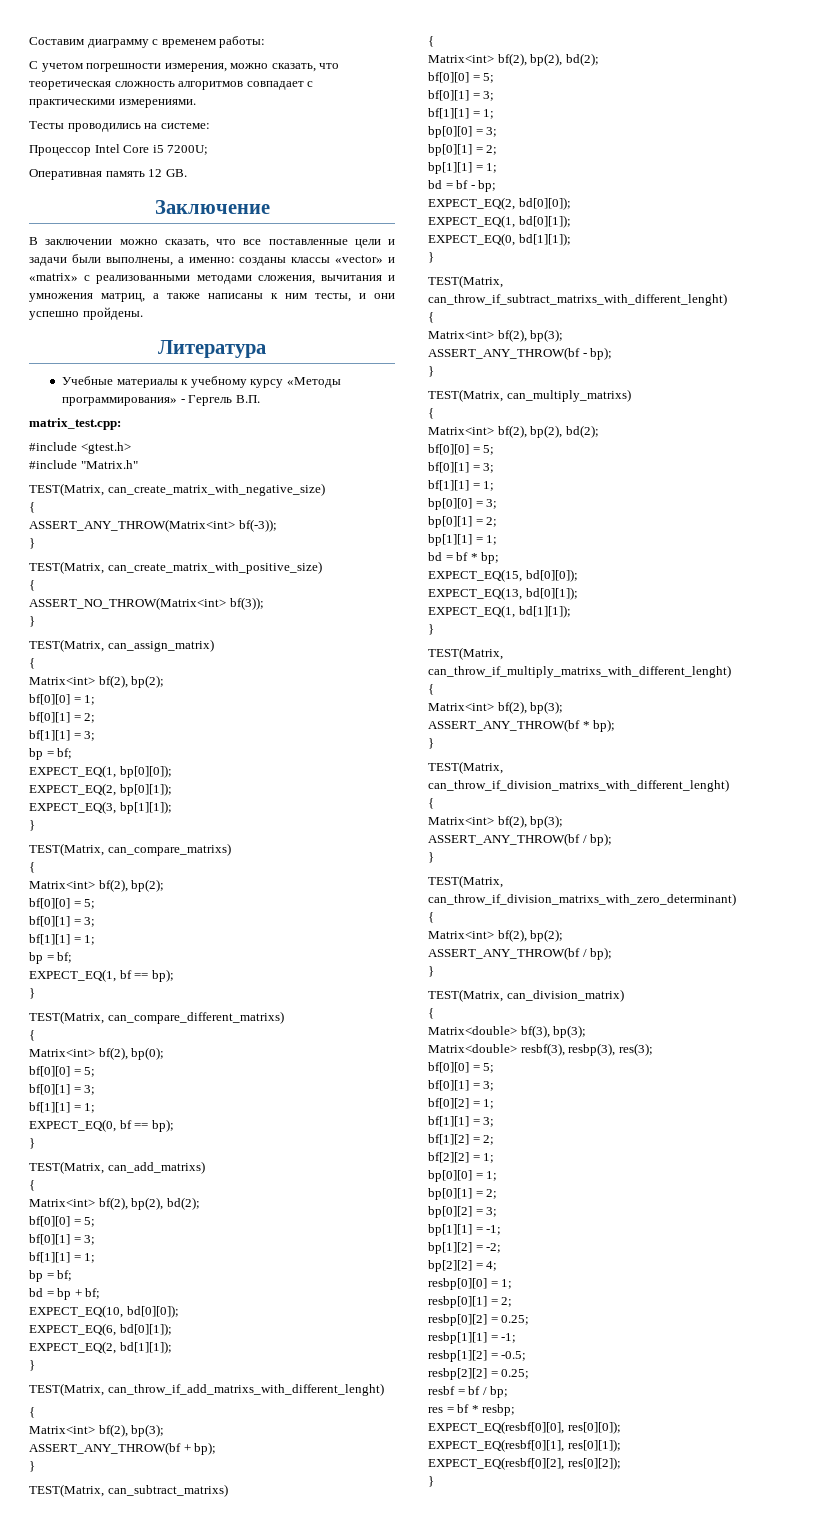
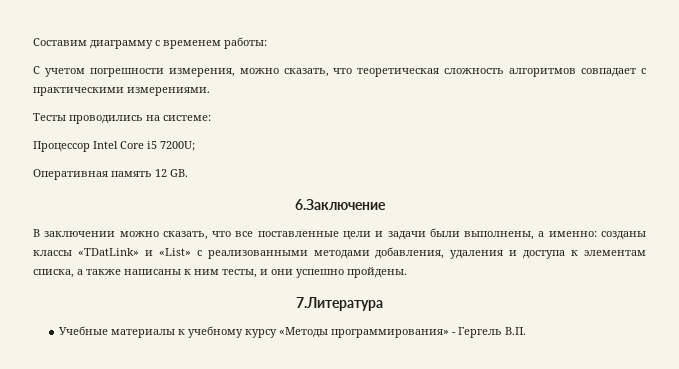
[154,200,270,214] Заключение -> [294,199,386,210] 6.Заключение
[335,255,395,263] [29,273,395,284] [29,293,145,302] «vector» и «matrix» с реализованными методами сложения, вычитания и умножения матриц, -> [77,247,646,259] [33,269,74,278] «TDatLink» и «List» с реализованными методами добавления, удаления и доступа к элементам списка,
[158,340,266,358] Литература -> [296,297,383,311] 7.Литература
[29,418,121,430] [29,442,131,454] [29,460,138,469] [29,483,325,496] [29,502,35,513] [29,519,277,532] [29,538,35,549] [29,561,322,574] [29,580,35,591] [29,597,264,610] [29,616,35,627] [29,639,214,652] [29,658,35,669] [29,675,165,688] [29,694,96,705] [29,712,96,723] [29,730,96,741] [29,748,73,760] [29,765,172,778] [29,783,172,796] [29,801,172,814] [29,820,35,831] [29,843,231,856] [29,862,35,873] [29,879,165,892] [29,898,96,909] [29,916,96,927] [29,934,96,945] [29,952,73,964] [29,969,174,982] [29,988,35,999] [29,1011,284,1024] [29,1030,35,1041] [29,1047,165,1060] [29,1066,96,1077] [29,1084,96,1095] [29,1102,96,1113] [29,1119,174,1132] [29,1138,35,1149] [29,1161,205,1174] [29,1180,35,1191] [29,1197,200,1210] [29,1216,96,1227] [29,1234,96,1245] [29,1252,96,1263] [29,1270,73,1282] [29,1288,101,1300] [29,1305,179,1318] [29,1323,172,1336] [29,1341,172,1354] [29,1360,35,1371] [29,1383,384,1396] [29,1407,35,1418] [29,1424,165,1437] [29,1442,217,1455] [29,1461,35,1472] [29,1484,228,1497] [428,36,434,47] [428,53,599,66] [428,72,495,83] [428,90,495,101] [428,108,495,119] [428,126,498,138] [428,144,498,156] [428,162,498,174] [428,180,497,192] [428,197,571,210] [428,215,571,228] [428,233,571,246] [428,252,434,263] [428,275,503,288] [428,293,727,306] [428,312,434,323] [428,329,564,342] [428,347,613,360] [428,366,434,377] [428,389,631,402] [428,408,434,419] [428,425,599,438] [428,444,495,455] [428,462,495,473] [428,480,495,491] [428,498,498,510] [428,516,498,528] [428,534,498,546] [428,552,500,564] [428,569,578,582] [428,587,578,600] [428,605,571,618] [428,624,434,635] [428,647,503,660] [428,665,731,678] [428,684,434,695] [428,701,564,714] [428,719,616,732] [428,738,434,749] [428,761,503,774] [428,779,729,792] [428,798,434,809] [428,815,564,828] [428,833,613,846] [428,852,434,863] [428,875,503,888] [428,893,736,906] [428,912,434,923] [428,929,564,942] [428,947,613,960] [428,966,434,977] [428,989,624,1002] [428,1008,434,1019] [428,1025,587,1038] [428,1043,653,1056] [428,1062,495,1073] [428,1080,495,1091] [428,1098,495,1109] [428,1116,495,1127] [428,1134,495,1145] [428,1152,495,1163] [428,1170,498,1182] [428,1188,498,1200] [428,1206,498,1218] [428,1224,502,1236] [428,1242,502,1254] [428,1260,498,1272] [428,1278,513,1290] [428,1296,513,1308] [428,1314,530,1326] [428,1332,517,1344] [428,1350,527,1362] [428,1368,530,1380] [428,1386,509,1398] [428,1404,516,1416] [428,1421,621,1434] [428,1439,621,1452] [428,1457,621,1470] [428,1476,434,1487] // matrix_test.cpp: // #include <gtest.h> // #include "Matrix.h" // TEST(Matrix, can_create_matrix_with_negative_size) // { // ASSERT_ANY_THROW(Matrix<int> bf(-3)); // } // TEST(Matrix, can_create_matrix_with_positive_size) // { // ASSERT_NO_THROW(Matrix<int> bf(3)); // } // TEST(Matrix, can_assign_matrix) // { // Matrix<int> bf(2), bp(2); // bf[0][0] = 1; // bf[0][1] = 2; // bf[1][1] = 3; // bp = bf; // EXPECT_EQ(1, bp[0][0]); // EXPECT_EQ(2, bp[0][1]); // EXPECT_EQ(3, bp[1][1]); // } // TEST(Matrix, can_compare_matrixs) // { // Matrix<int> bf(2), bp(2); // bf[0][0] = 5; // bf[0][1] = 3; // bf[1][1] = 1; // bp = bf; // EXPECT_EQ(1, bf == bp); // } // TEST(Matrix, can_compare_different_matrixs) // { // Matrix<int> bf(2), bp(0); // bf[0][0] = 5; // bf[0][1] = 3; // bf[1][1] = 1; // EXPECT_EQ(0, bf == bp); // } // TEST(Matrix, can_add_matrixs) // { // Matrix<int> bf(2), bp(2), bd(2); // bf[0][0] = 5; // bf[0][1] = 3; // bf[1][1] = 1; // bp = bf; // bd = bp + bf; // EXPECT_EQ(10, bd[0][0]); // EXPECT_EQ(6, bd[0][1]); // EXPECT_EQ(2, bd[1][1]); // } // TEST(Matrix, can_throw_if_add_matrixs_with_different_lenght) // { // Matrix<int> bf(2), bp(3); // ASSERT_ANY_THROW(bf + bp); // } // TEST(Matrix, can_subtract_matrixs) // { // Matrix<int> bf(2), bp(2), bd(2); // bf[0][0] = 5; // bf[0][1] = 3; // bf[1][1] = 1; // bp[0][0] = 3; // bp[0][1] = 2; // bp[1][1] = 1; // bd = bf - bp; // EXPECT_EQ(2, bd[0][0]); // EXPECT_EQ(1, bd[0][1]); // EXPECT_EQ(0, bd[1][1]); // } // TEST(Matrix, can_throw_if_subtract_matrixs_with_different_lenght) // { // Matrix<int> bf(2), bp(3); // ASSERT_ANY_THROW(bf - bp); // } // TEST(Matrix, can_multiply_matrixs) // { // Matrix<int> bf(2), bp(2), bd(2); // bf[0][0] = 5; // bf[0][1] = 3; // bf[1][1] = 1; // bp[0][0] = 3; // bp[0][1] = 2; // bp[1][1] = 1; // bd = bf * bp; // EXPECT_EQ(15, bd[0][0]); // EXPECT_EQ(13, bd[0][1]); // EXPECT_EQ(1, bd[1][1]); // } // TEST(Matrix, can_throw_if_multiply_matrixs_with_different_lenght) // { // Matrix<int> bf(2), bp(3); // ASSERT_ANY_THROW(bf * bp); // } // TEST(Matrix, can_throw_if_division_matrixs_with_different_lenght) // { // Matrix<int> bf(2), bp(3); // ASSERT_ANY_THROW(bf / bp); // } // TEST(Matrix, can_throw_if_division_matrixs_with_zero_determinant) // { // Matrix<int> bf(2), bp(2); // ASSERT_ANY_THROW(bf / bp); // } // TEST(Matrix, can_division_matrix) // { // Matrix<double> bf(3), bp(3); // Matrix<double> resbf(3), resbp(3), res(3); // bf[0][0] = 5; // bf[0][1] = 3; // bf[0][2] = 1; // bf[1][1] = 3; // bf[1][2] = 2; // bf[2][2] = 1; // bp[0][0] = 1; // bp[0][1] = 2; // bp[0][2] = 3; // bp[1][1] = -1; // bp[1][2] = -2; // bp[2][2] = 4; // resbp[0][0] = 1; // resbp[0][1] = 2; // resbp[0][2] = 0.25; // resbp[1][1] = -1; // resbp[1][2] = -0.5; // resbp[2][2] = 0.25; // resbf = bf / bp; // res = bf * resbp; // EXPECT_EQ(resbf[0][0], res[0][0]); // EXPECT_EQ(resbf[0][1], res[0][1]); // EXPECT_EQ(resbf[0][2], res[0][2]); // } -> (526, 331) none

